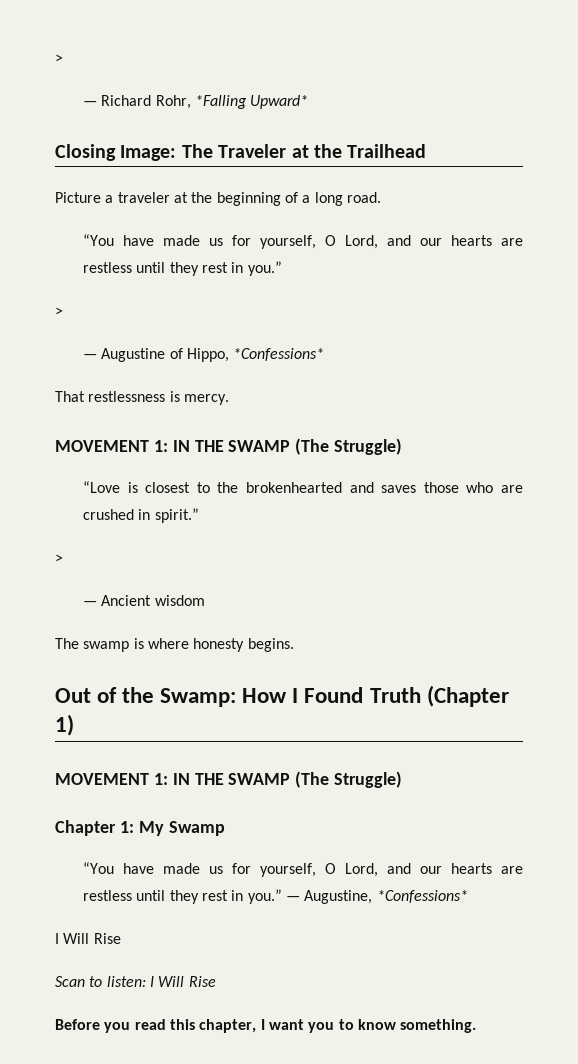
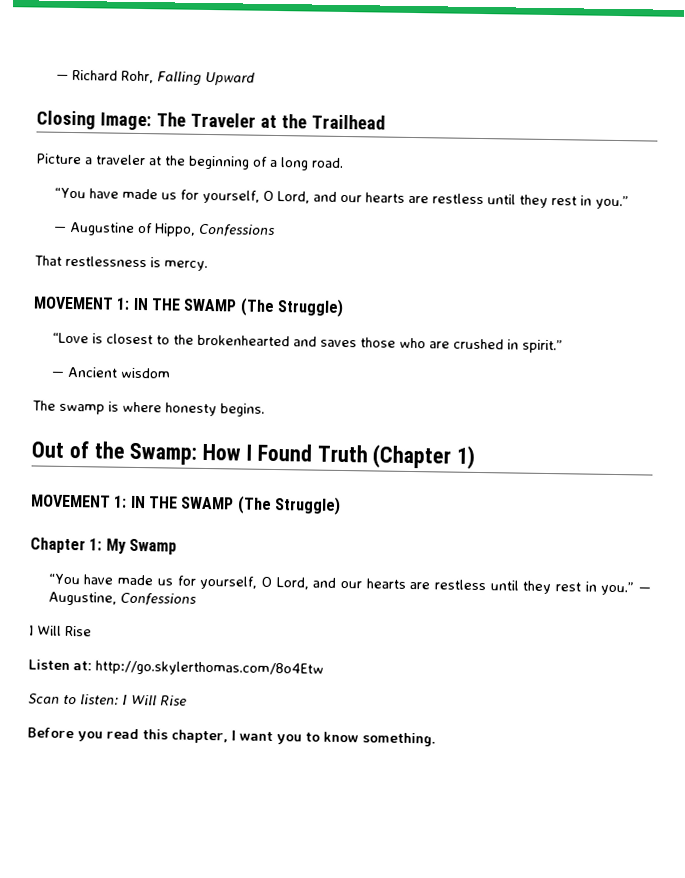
[55,54,63,63] > // -> (55, 77) none
[195,95,309,109] *Falling Upward* -> [156,71,255,86] Falling Upward
[55,307,63,316] // > -> (629, 202) none
[233,348,325,361] *Confessions* -> [197,223,275,237] Confessions
[55,554,63,563] // > -> (563, 346) none
[376,890,468,903] [55,933,121,944] *Confessions* // I Will Rise -> [119,592,196,606] [29,625,92,637] [28,659,324,677] Confessions // I Will Rise // Listen at: http://go.skylerthomas.com/8o4Etw

